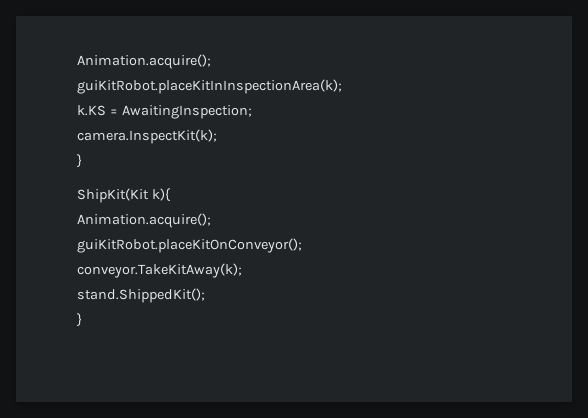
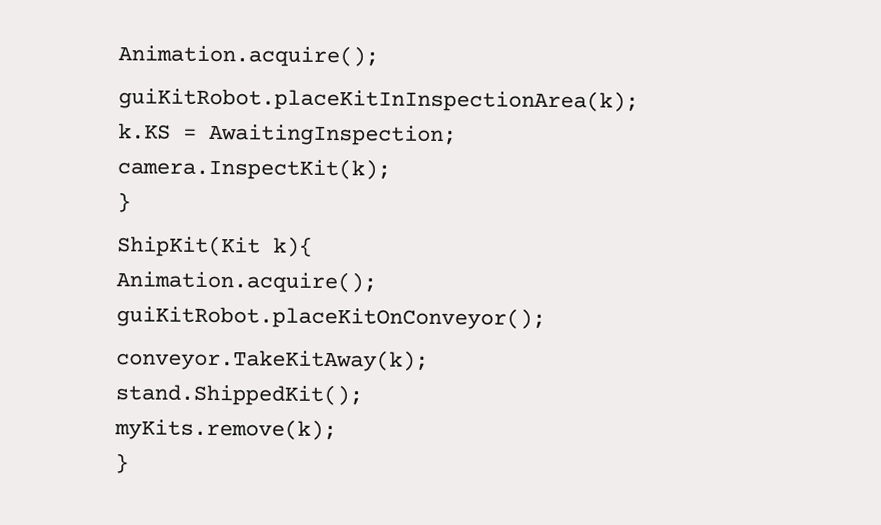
(205, 295) none -> [114,418,337,442] // myKits.remove(k);

